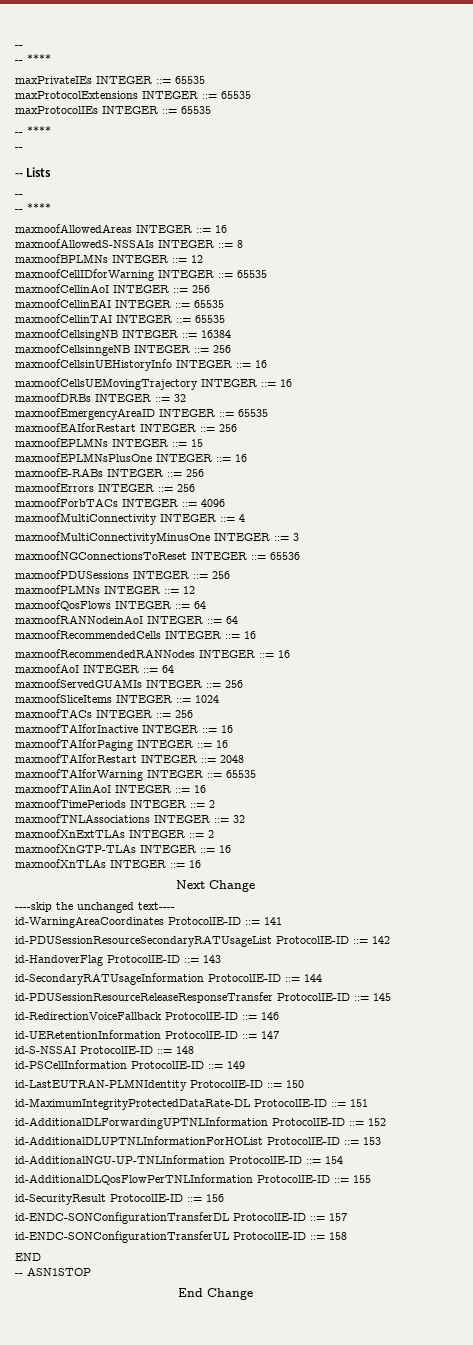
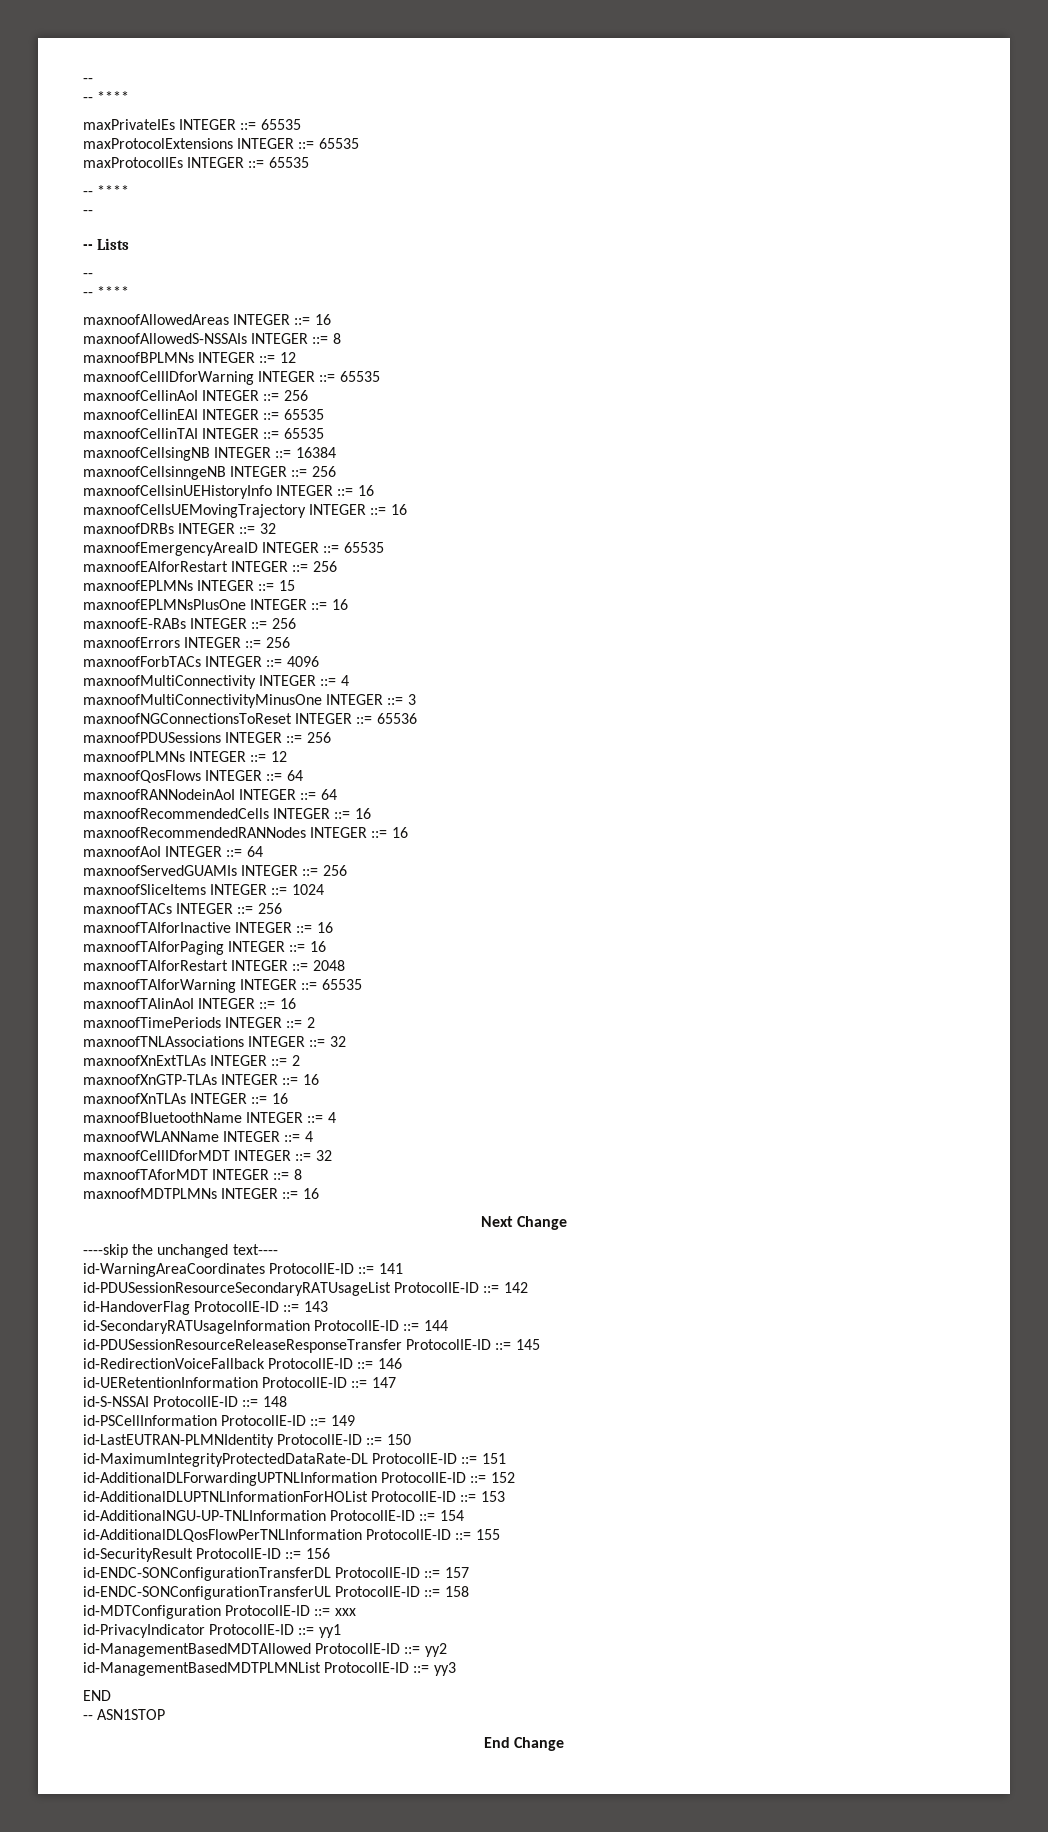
(201, 864) none -> [83,1112,336,1123] [83,1131,313,1142] [83,1150,332,1161] [83,1169,302,1180] [83,1188,319,1199] // maxnoofBluetoothName INTEGER ::= 4 // maxnoofWLANName INTEGER ::= 4 // maxnoofCellIDforMDT INTEGER ::= 32 // maxnoofTAforMDT INTEGER ::= 8 // maxnoofMDTPLMNs INTEGER ::= 16
(347, 1236) none -> [83,1605,356,1619] [83,1624,341,1638] [83,1643,447,1657] [83,1662,456,1676] // id-MDTConfiguration ProtocolIE-ID ::= xxx // id-PrivacyIndicator ProtocolIE-ID ::= yy1 // id-ManagementBasedMDTAllowed ProtocolIE-ID ::= yy2 // id-ManagementBasedMDTPLMNList ProtocolIE-ID ::= yy3

